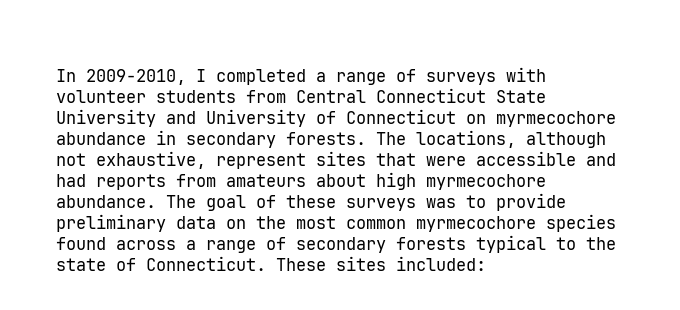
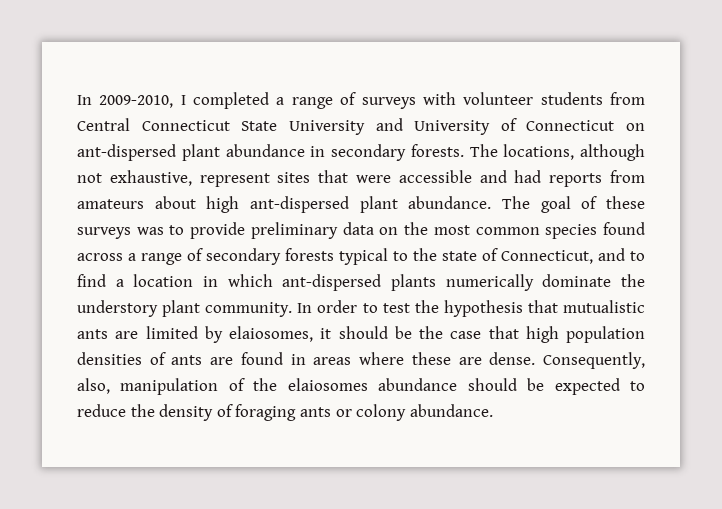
[496,111,616,127] myrmecochore -> [77,144,220,161] ant-dispersed plant
[426,174,546,190] myrmecochore -> [249,196,398,213] ant-dispersed plant
[416,216,536,232] myrmecochore -> (540, 231) none
[146,256,486,271] Connecticut. These sites included: -> [501,248,645,264] [77,274,645,291] [77,300,646,317] [77,326,645,343] [77,352,645,369] [77,378,645,395] [77,404,493,421] Connecticut, and to find a location in which ant-dispersed plants numerically dominate the understory plant community. In order to test the hypothesis that mutualistic ants are limited by elaiosomes, it should be the case that high population densities of ants are found in areas where these are dense. Consequently, also, manipulation of the elaiosomes abundance should be expected to reduce the density of foraging ants or colony abundance.

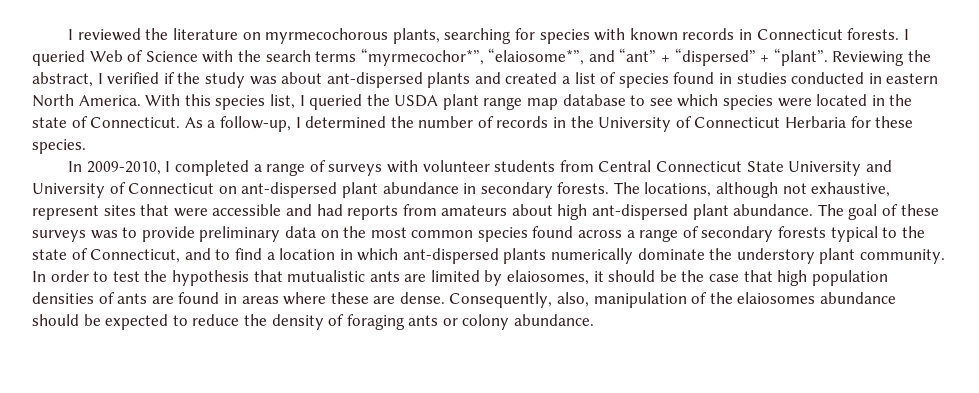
(77, 100) none -> [68,28,909,44] [32,48,932,66] [32,72,939,88] [32,94,913,110] [32,116,914,132] [32,139,86,154] I reviewed the literature on myrmecochorous plants, searching for species with known records in Connecticut forests. I queried Web of Science with the search terms “myrmecochor*”, “elaiosome*”, and “ant” + “dispersed” + “plant”. Reviewing the abstract, I verified if the study was about ant-dispersed plants and created a list of species found in studies conducted in eastern North America. With this species list, I queried the USDA plant range map database to see which species were located in the state of Connecticut. As a follow-up, I determined the number of records in the University of Connecticut Herbaria for these species. //

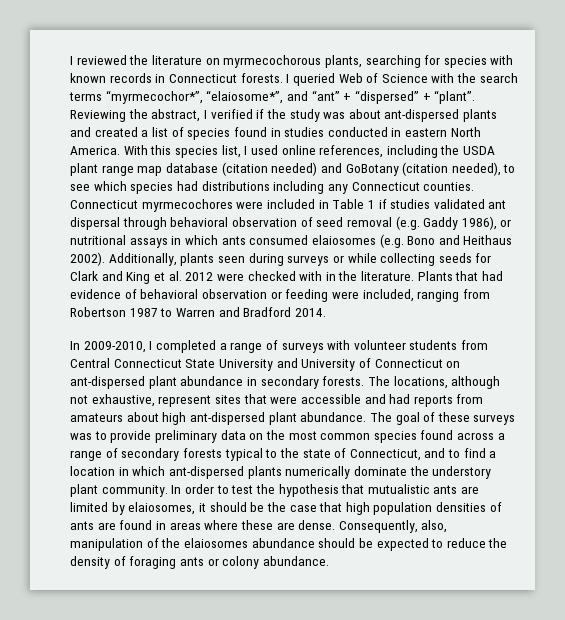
[309,94,363,110] queried -> [250,145,438,158] used online references, including
[630,94,913,110] [32,116,914,132] [32,139,86,154] to see which species were located in the state of Connecticut. As a follow-up, I determined the number of records in the University of Connecticut Herbaria for these species. -> [221,162,516,176] [70,181,475,194] [70,199,507,212] [70,216,512,230] [70,234,513,248] [70,252,492,266] [70,271,504,284] [70,289,490,302] [70,307,326,317] (citation needed) and GoBotany (citation needed), to see which species had distributions including any Connecticut counties. Connecticut myrmecochores were included in Table 1 if studies validated ant dispersal through behavioral observation of seed removal (e.g. Gaddy 1986), or nutritional assays in which ants consumed elaiosomes (e.g. Bono and Heithaus 2002). Additionally, plants seen during surveys or while collecting seeds for Clark and King et al. 2012 were checked with in the literature. Plants that had evidence of behavioral observation or feeding were included, ranging from Robertson 1987 to Warren and Bradford 2014.

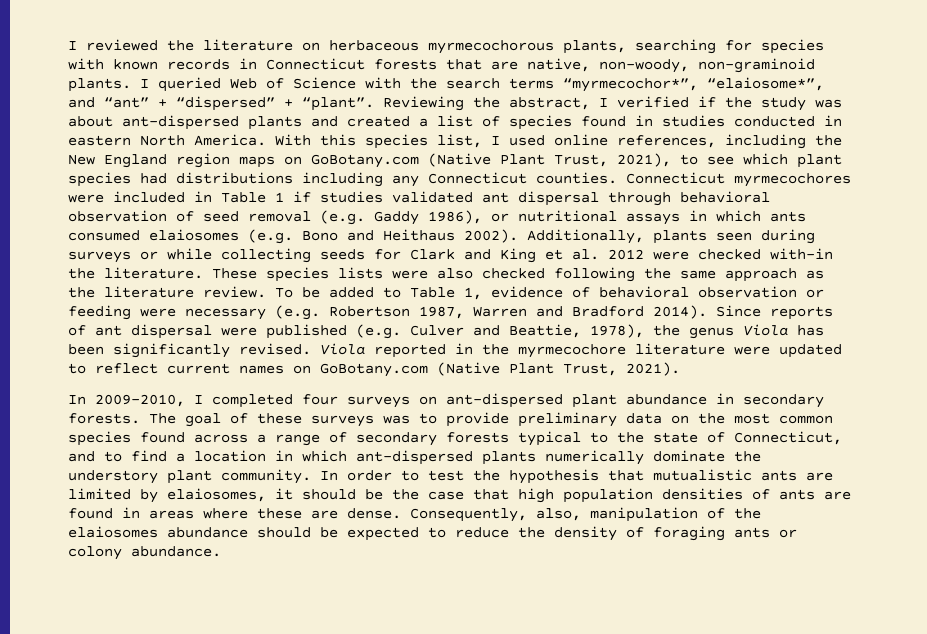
(220, 61) none -> [329,40,419,51] herbaceous
[240,73,283,83] forests. -> [374,58,815,73] [68,78,131,92] forests that are native, non-woody, non-graminoid plants.
[463,146,496,155] [70,162,501,176] USDA plant range map database (citation needed) and GoBotany (citation needed), -> [68,153,671,168] New England region maps on GoBotany.com (Native Plant Trust, 2021),
(127, 186) none -> [797,154,842,168] plant
[299,271,504,281] with in the literature. Plants that had -> [770,248,833,260] [68,267,824,282] [68,286,482,300] with-in the literature. These species lists were also checked following the same approach as the literature review. To be added to Table 1,
[362,289,490,302] [70,307,326,317] [70,340,489,353] [70,358,443,371] included, ranging from Robertson 1987 to Warren and Bradford 2014. // In 2009-2010, I completed a range of surveys with volunteer students from Central Connecticut State University and University of Connecticut -> [185,305,833,320] [68,324,824,339] [68,343,842,358] [68,362,680,377] [68,394,410,408] necessary (e.g. Robertson 1987, Warren and Bradford 2014). Since reports of ant dispersal were published (e.g. Culver and Beattie, 1978), the genus Viola has been significantly revised. Viola reported in the myrmecochore literature were updated to reflect current names on GoBotany.com (Native Plant Trust, 2021). // In 2009-2010, I completed four surveys
[393,376,501,389] [70,394,484,407] [70,412,392,425] locations, although not exhaustive, represent sites that were accessible and had reports from amateurs about high ant-dispersed plant abundance. The -> (176, 418) none

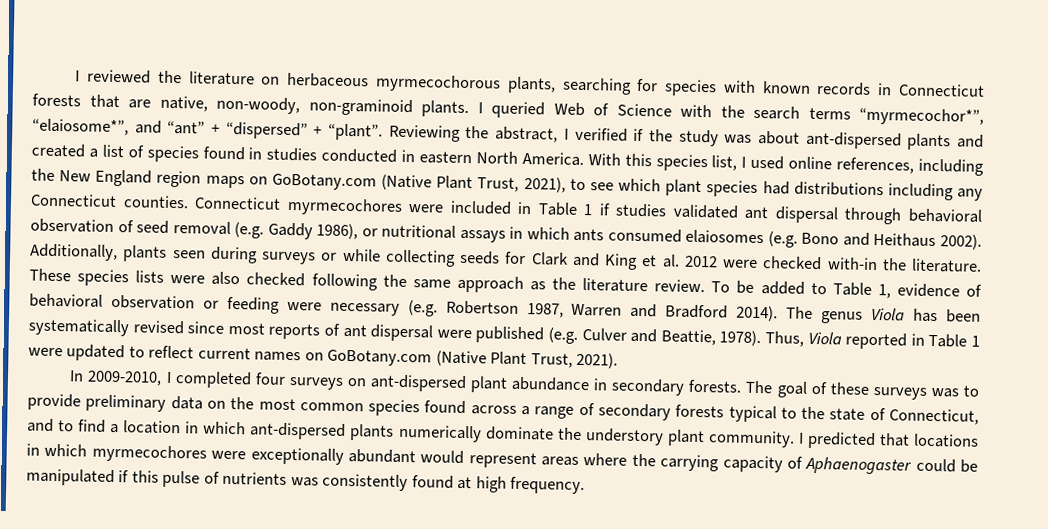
[716,305,761,317] Since -> [786,306,982,324] [28,318,265,337] The genus Viola has been systematically revised since most
[590,324,824,339] [68,343,725,358] 1978), the genus Viola has been significantly revised. Viola reported in the myrmecochore literature -> [719,330,981,350] 1978). Thus, Viola reported in Table 1
[320,469,833,484] [68,488,851,503] [68,507,761,522] [68,526,797,541] [68,546,221,560] In order to test the hypothesis that mutualistic ants are limited by elaiosomes, it should be the case that high population densities of ants are found in areas where these are dense. Consequently, also, manipulation of the elaiosomes abundance should be expected to reduce the density of foraging ants or colony abundance. -> [797,431,979,450] [26,443,978,475] [26,468,586,495] I predicted that locations in which myrmecochores were exceptionally abundant would represent areas where the carrying capacity of Aphaenogaster could be manipulated if this pulse of nutrients was consistently found at high frequency.

